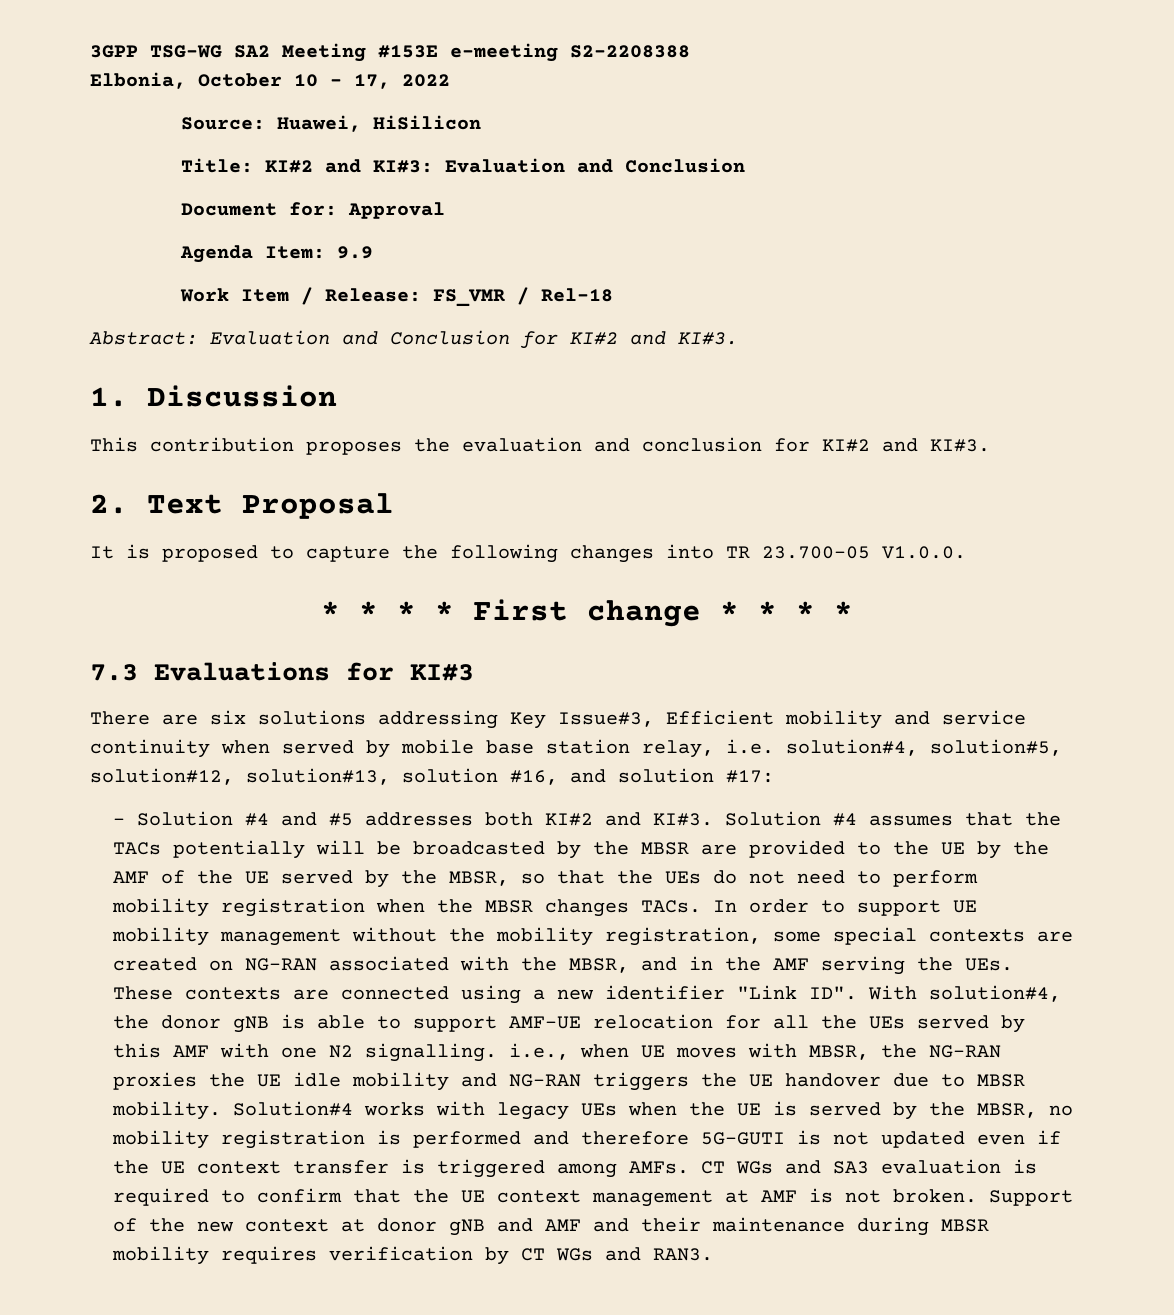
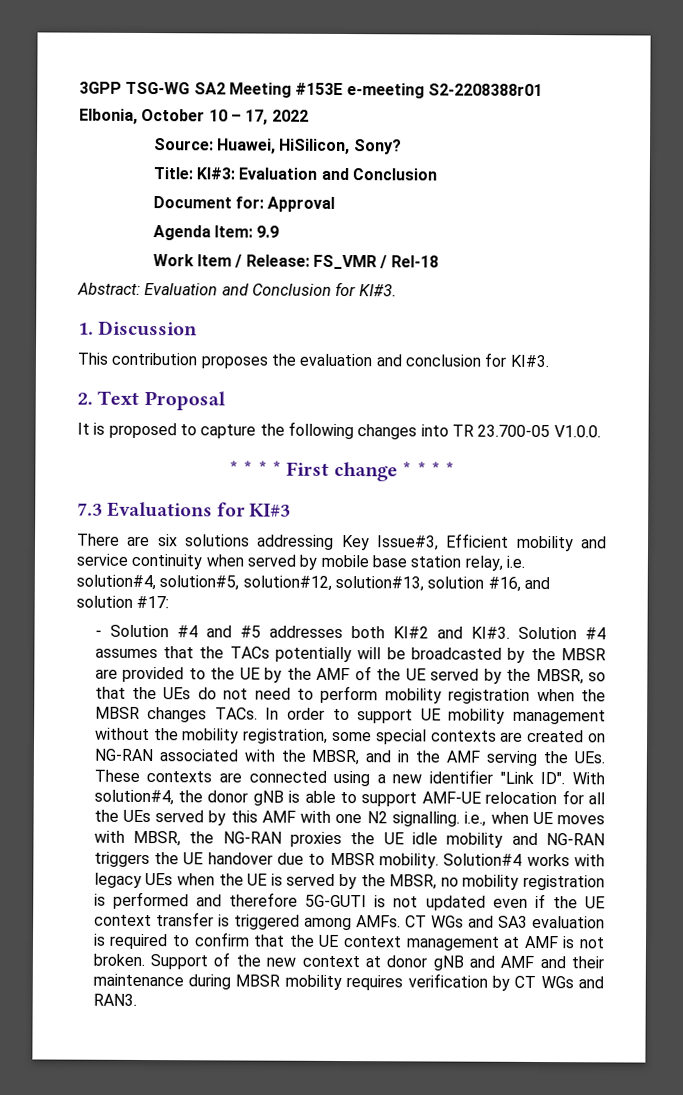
[570,45,690,58] S2-2208388 -> [427,83,543,97] S2-2208388r01
[372,115,481,130] HiSilicon -> [278,138,402,155] HiSilicon, Sony?
[264,159,361,173] KI#2 and -> (193, 173) none
[570,331,666,345] KI#2 and -> (357, 289) none
[822,438,918,452] KI#2 and -> (507, 359) none

